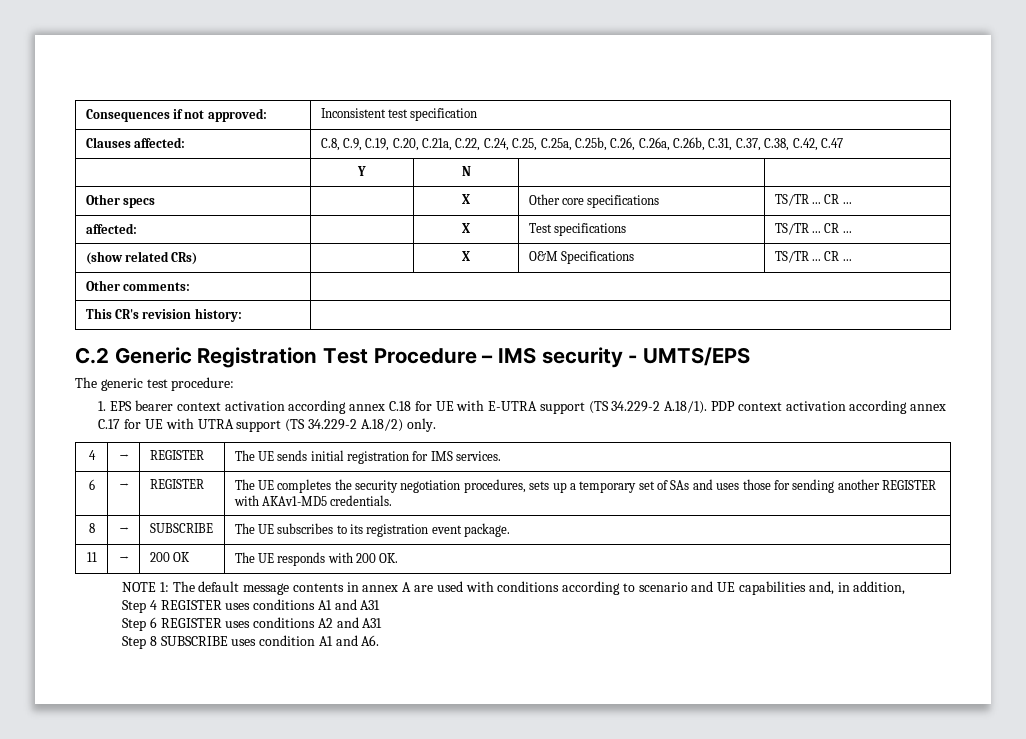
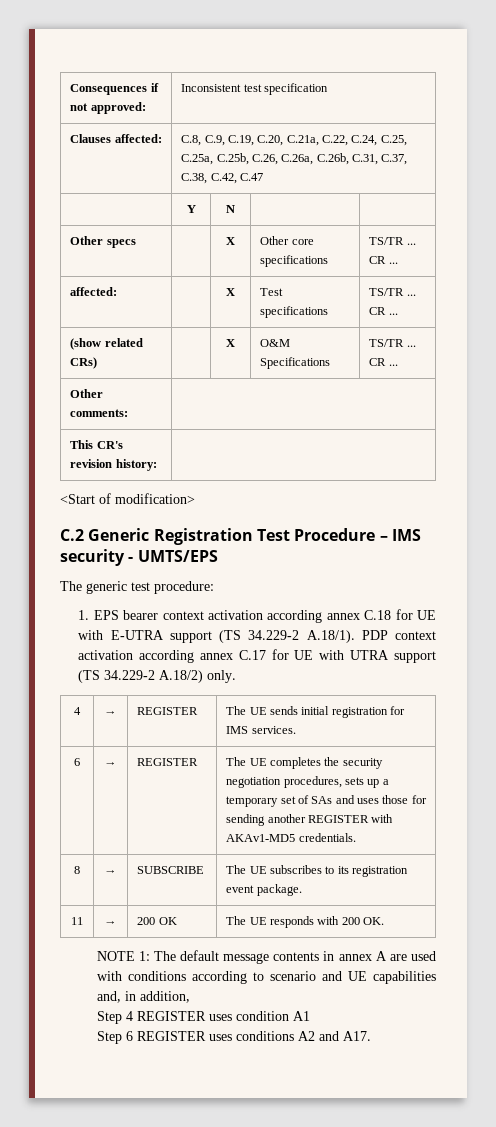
(242, 315) none -> [60,493,195,504] // <Start of modification>
[253,599,381,610] conditions A1 and A31 -> [235,1011,310,1021] condition A1
[362,618,383,628] [121,635,380,649] A31 // Step 8 SUBSCRIBE uses condition A1 and A6. -> [342,1031,371,1041] A17.

